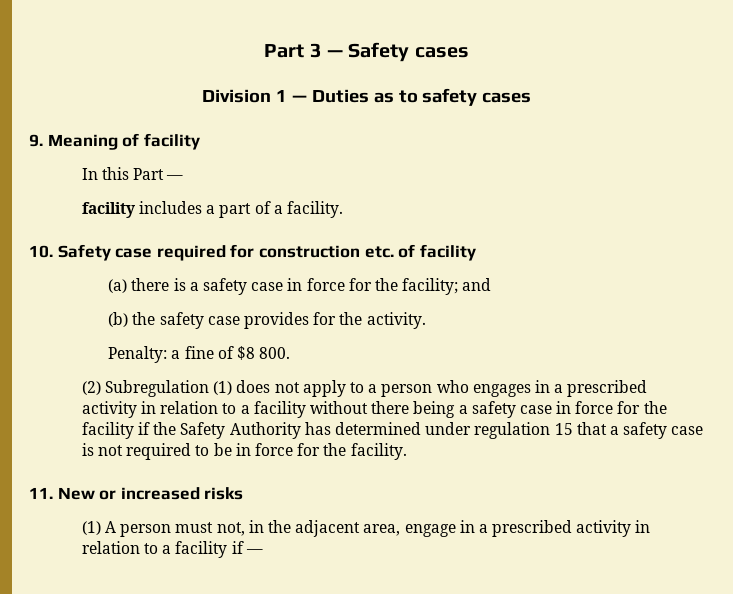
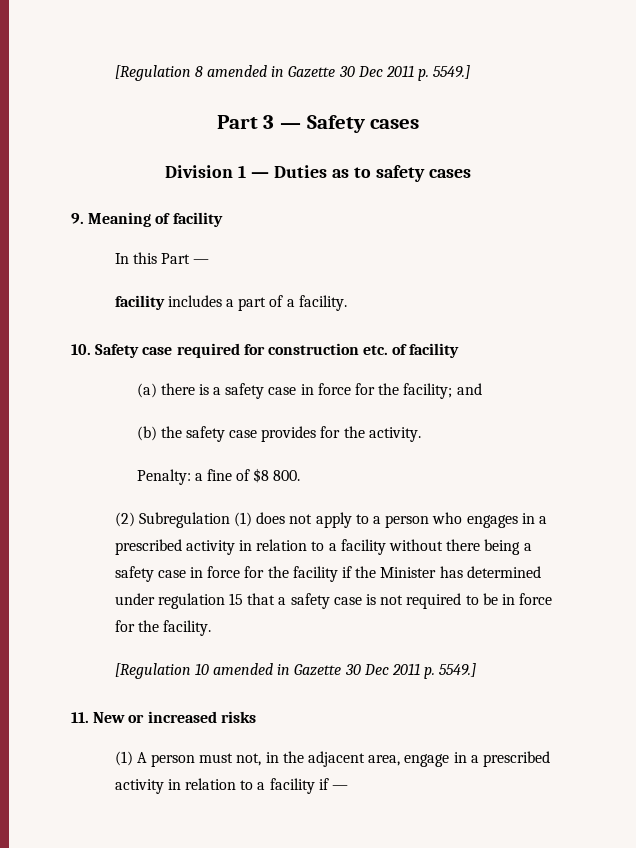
(264, 51) none -> [114,65,471,81] [Regulation 8 amended in Gazette 30 Dec 2011 p. 5549.] //
[180,422,301,439] Safety Authority -> [380,567,437,578] Minister
(407, 451) none -> [114,663,477,679] // [Regulation 10 amended in Gazette 30 Dec 2011 p. 5549.]

